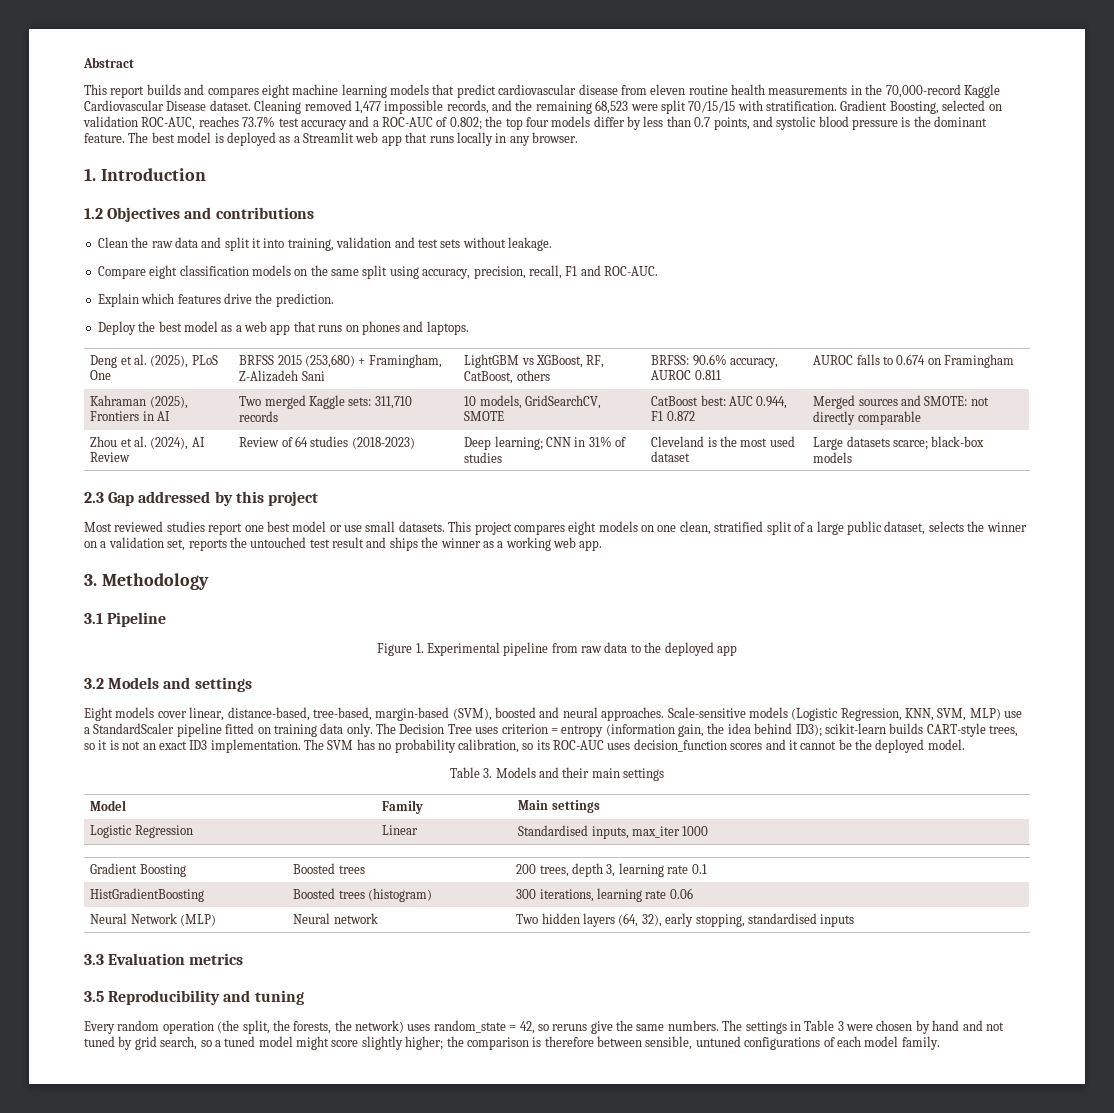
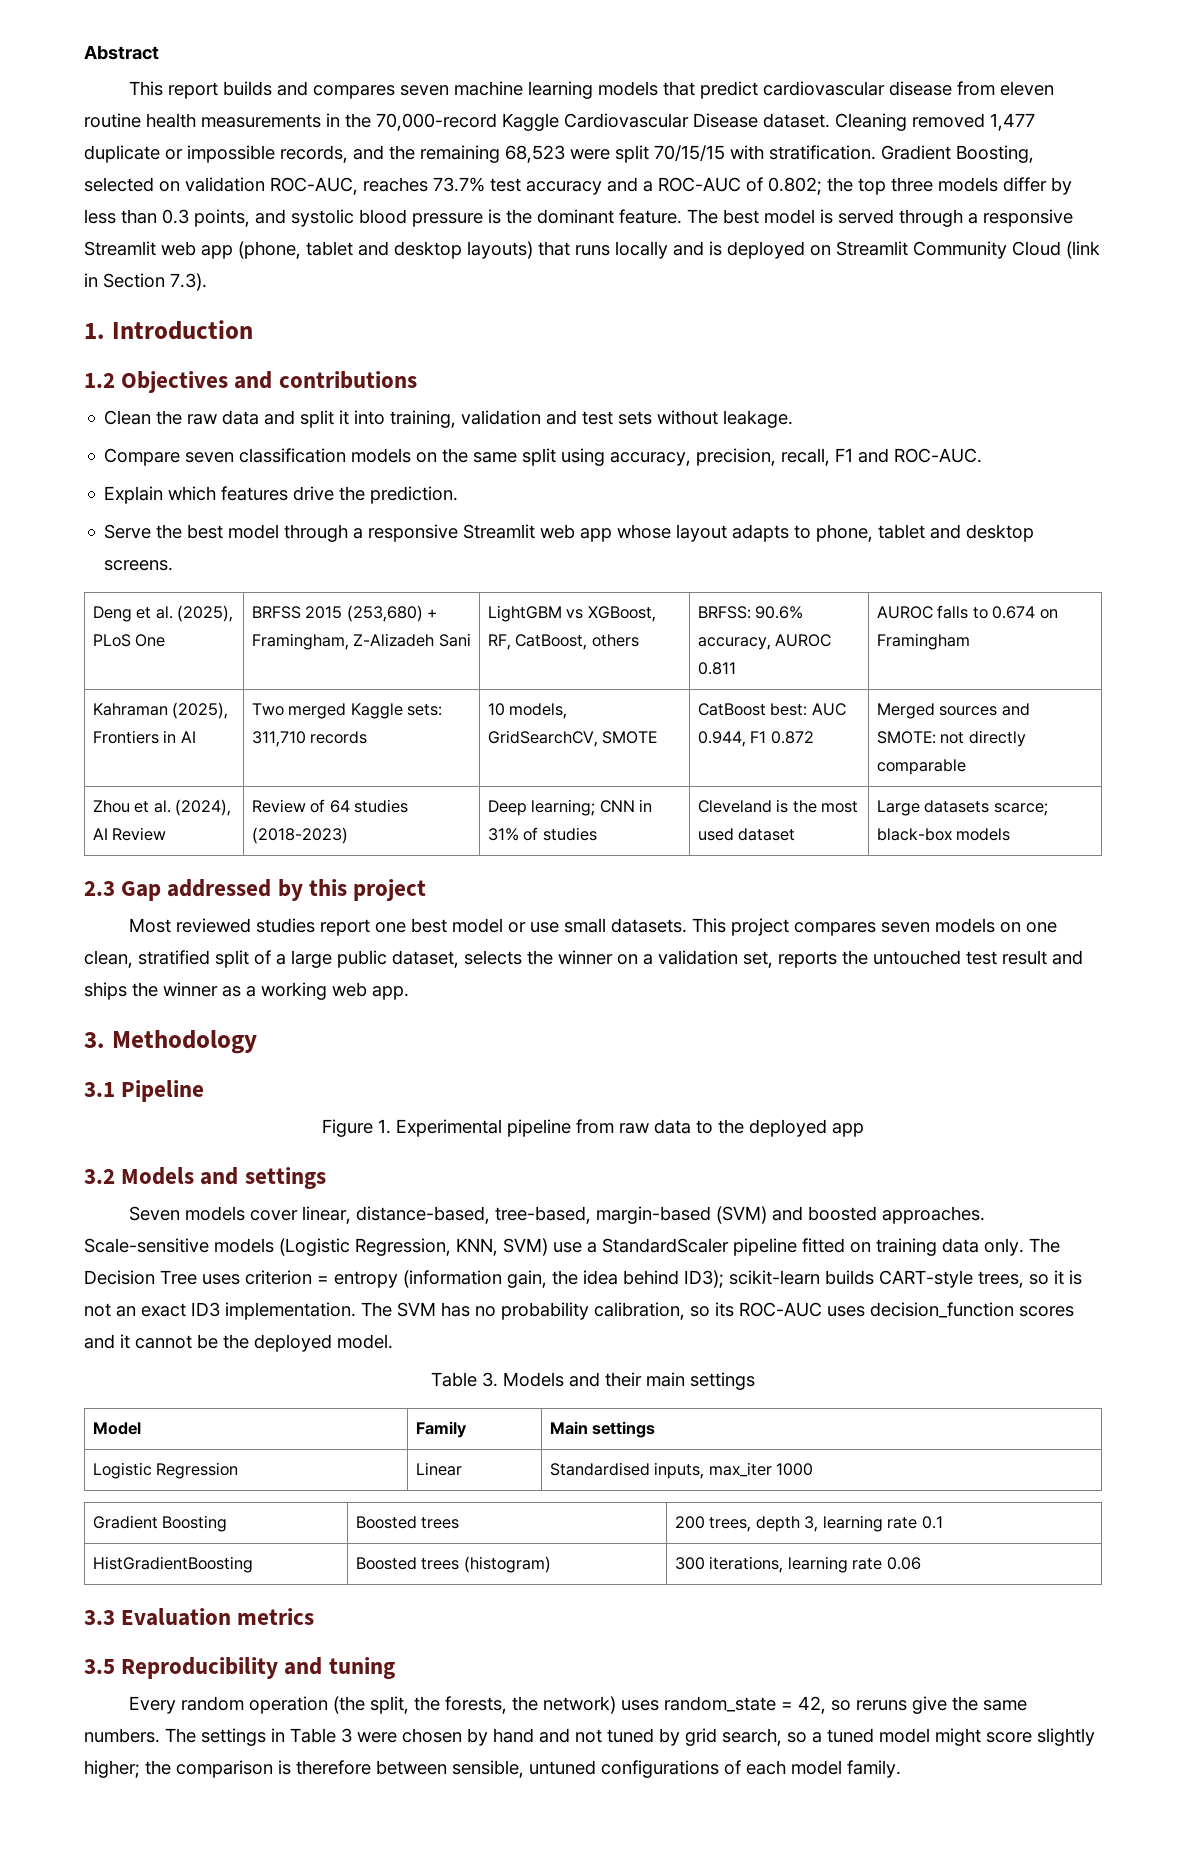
[261,84,290,98] eight -> [399,85,449,96] seven
(381, 107) none -> [84,145,183,163] duplicate or
[525,117,549,127] four -> [891,177,933,192] three
[694,117,711,127] 0.7 -> [162,209,189,224] 0.3
[226,132,578,146] deployed as a Streamlit web app that runs locally in any browser. -> [838,209,1073,227] [84,241,1100,259] [84,273,207,291] served through a responsive Streamlit web app (phone, tablet and desktop layouts) that runs locally and is deployed on Streamlit Community Cloud (link in Section 7.3).
[149,265,178,279] eight -> [185,452,235,463] seven
[97,321,136,335] Deploy -> [104,524,152,539] Serve
[221,321,469,335] as a web app that runs on phones and laptops. -> [284,524,1035,542] [104,560,174,571] through a responsive Streamlit web app whose layout adapts to phone, tablet and desktop screens.
[568,521,597,535] eight -> [880,922,930,933] seven
[84,707,113,721] Eight -> [128,1206,180,1221] Seven
[452,707,598,721] (SVM), boosted and neural -> [715,1206,877,1224] (SVM) and boosted
[937,708,1001,721] SVM, MLP) -> [503,1238,548,1256] SVM)
[90,913,217,926] [293,913,378,924] [516,913,855,927] // Neural Network (MLP) | Neural network | Two hidden layers (64, 32), early stopping, standardised inputs -> (921, 1563) none

